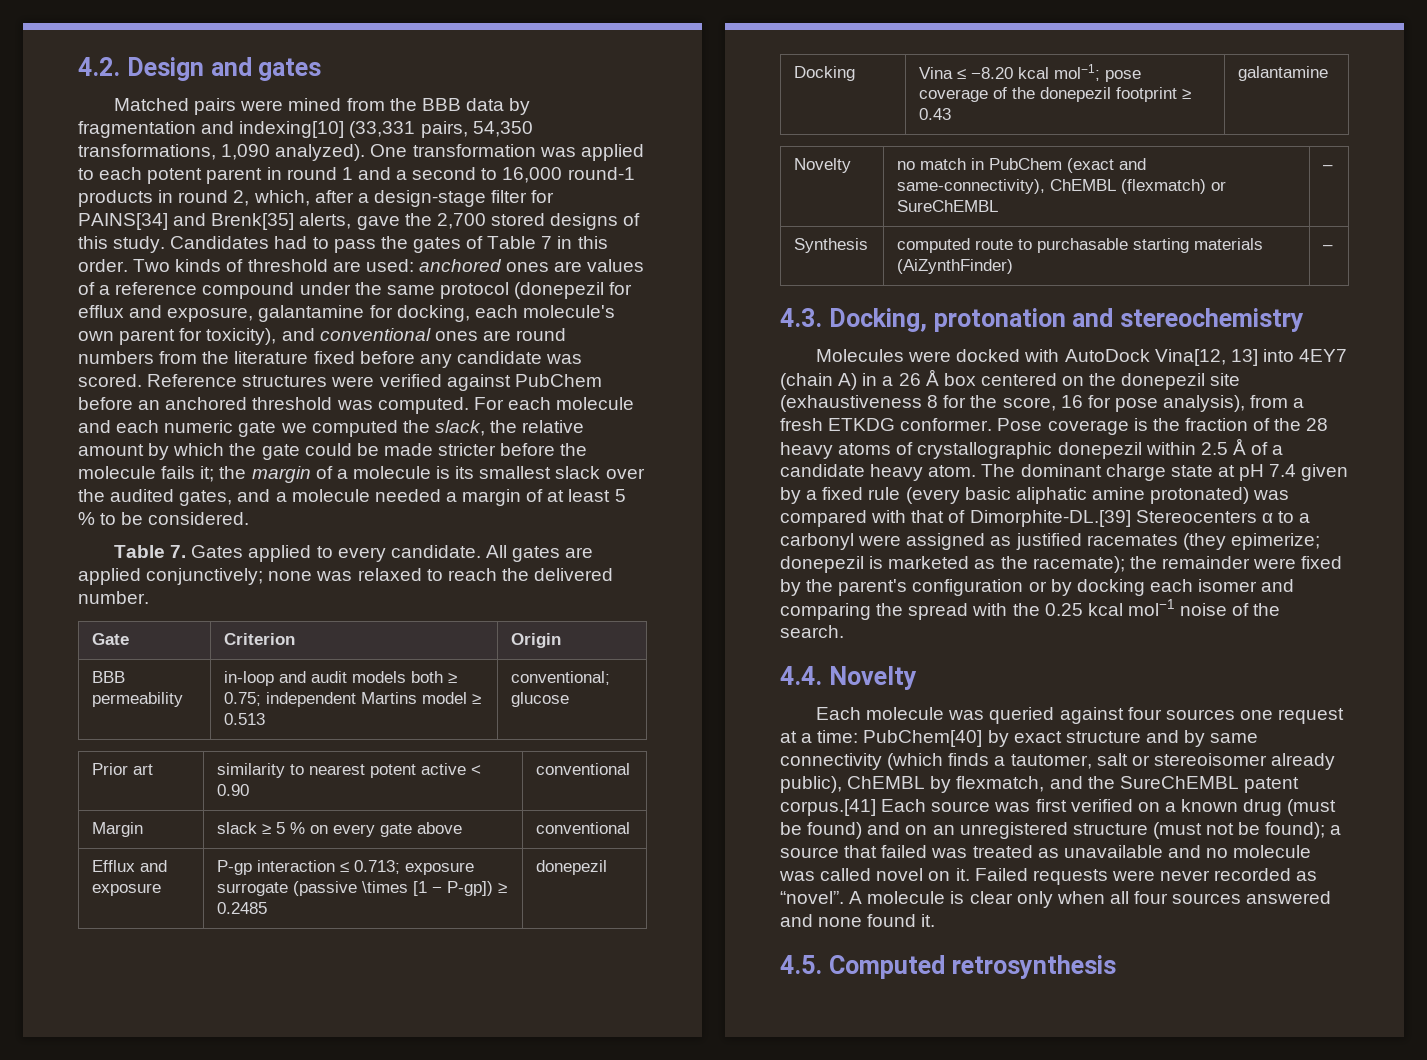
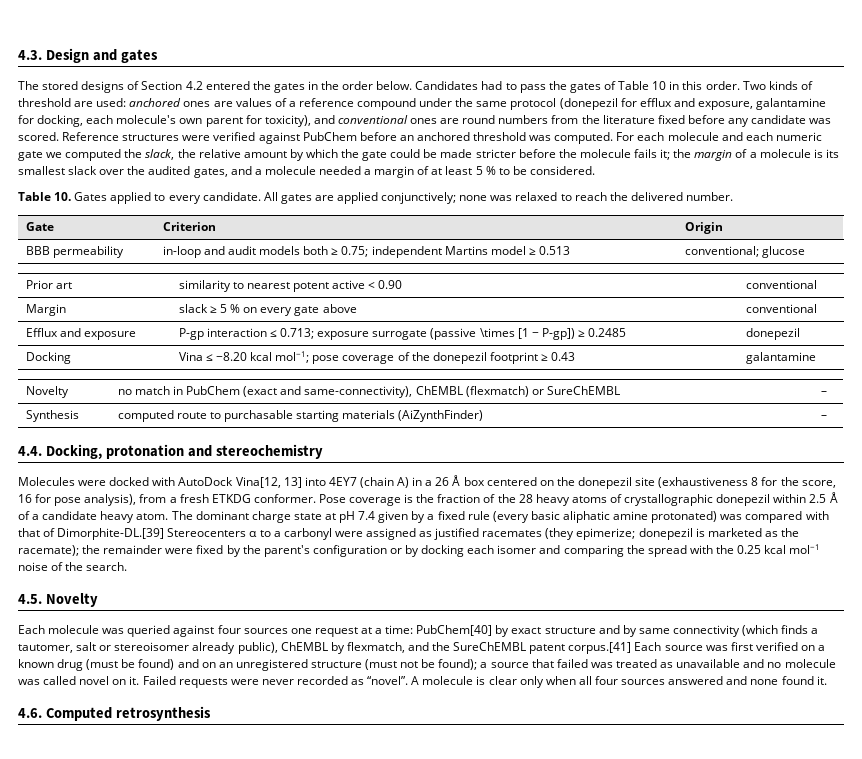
[78,57,120,76] 4.2. -> [18,50,42,60] 4.3.
[114,98,531,115] [78,121,533,138] [78,144,644,161] [78,167,635,184] [78,190,555,207] [78,213,641,230] [78,236,166,253] Matched pairs were mined from the BBB data by fragmentation and indexing[10] (33,331 pairs, 54,350 transformations, 1,090 analyzed). One transformation was applied to each potent parent in round 1 and a second to 16,000 round-1 products in round 2, which, after a design-stage filter for PAINS[34] and Brenk[35] alerts, gave the 2,700 stored designs of this study. -> [18,81,413,93] The stored designs of Section 4.2 entered the gates in the order below.
[541,236,553,249] 7 -> [652,81,667,90] 10
[170,545,187,558] 7. -> [54,192,72,201] 10.
[780,308,822,327] 4.3. -> [18,446,42,456] 4.4.
[780,666,822,685] 4.4. -> [18,594,42,604] 4.5.
[780,955,822,974] 4.5. -> [18,708,42,718] 4.6.

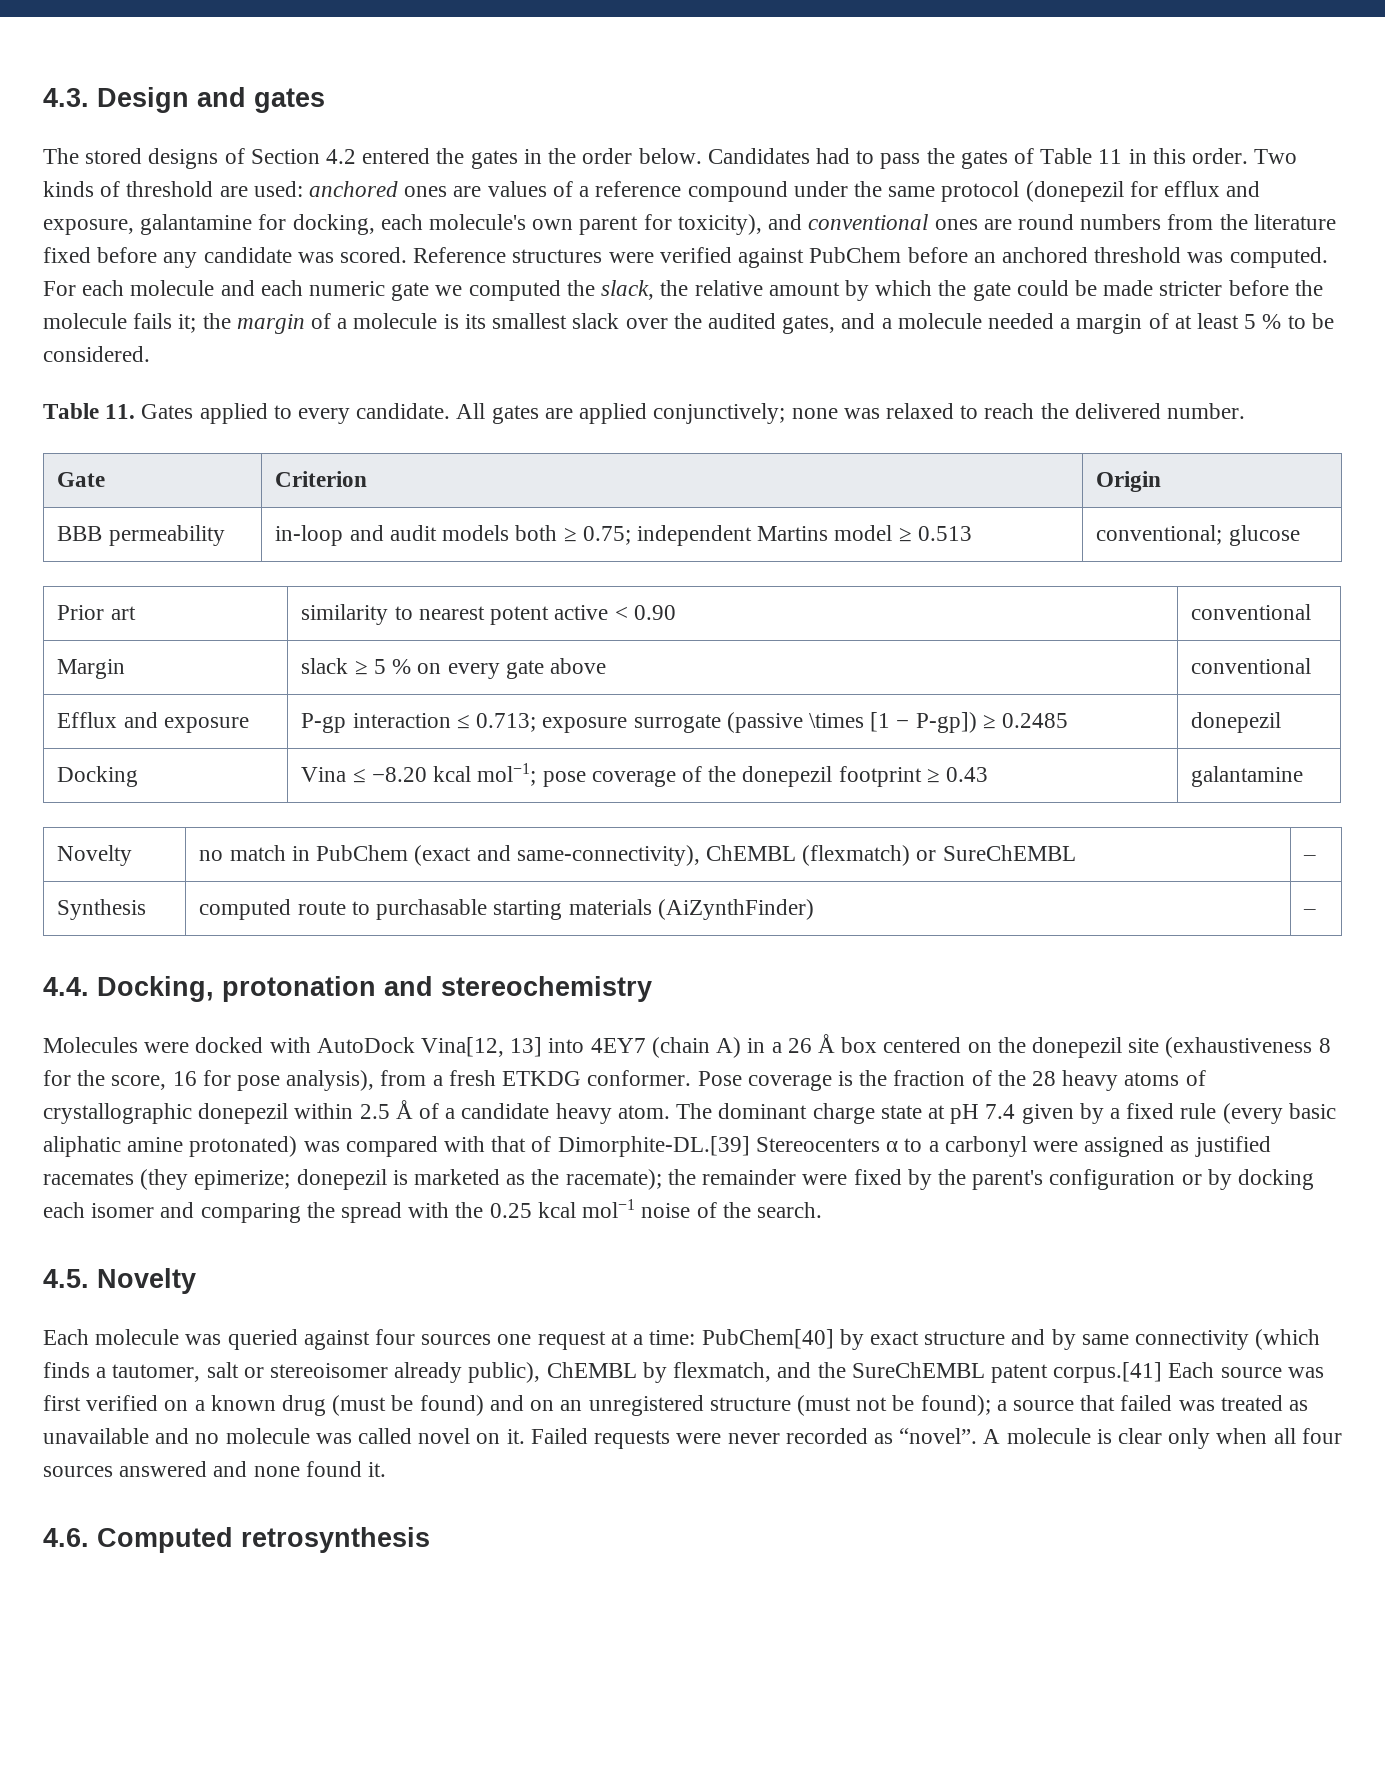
[652,81,667,90] 10 -> [1098,149,1123,164] 11
[54,192,72,201] 10. -> [105,404,136,419] 11.

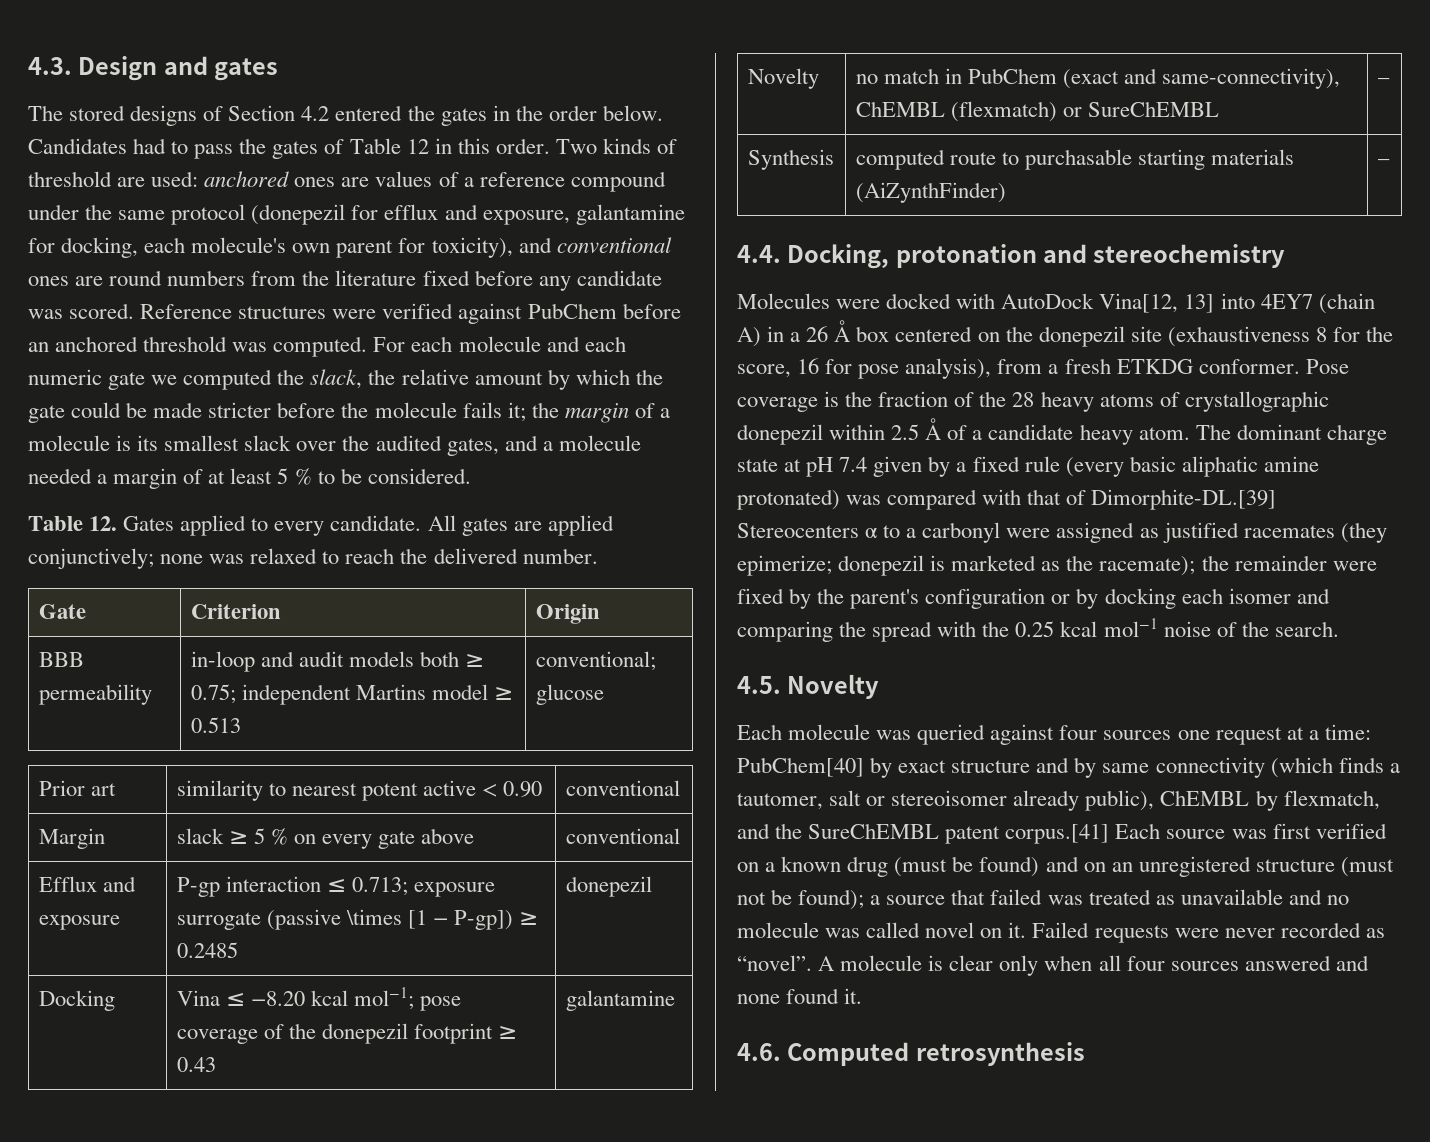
[1098,149,1123,164] 11 -> [406,139,429,154] 12
[105,404,136,419] 11. -> [89,516,118,531] 12.

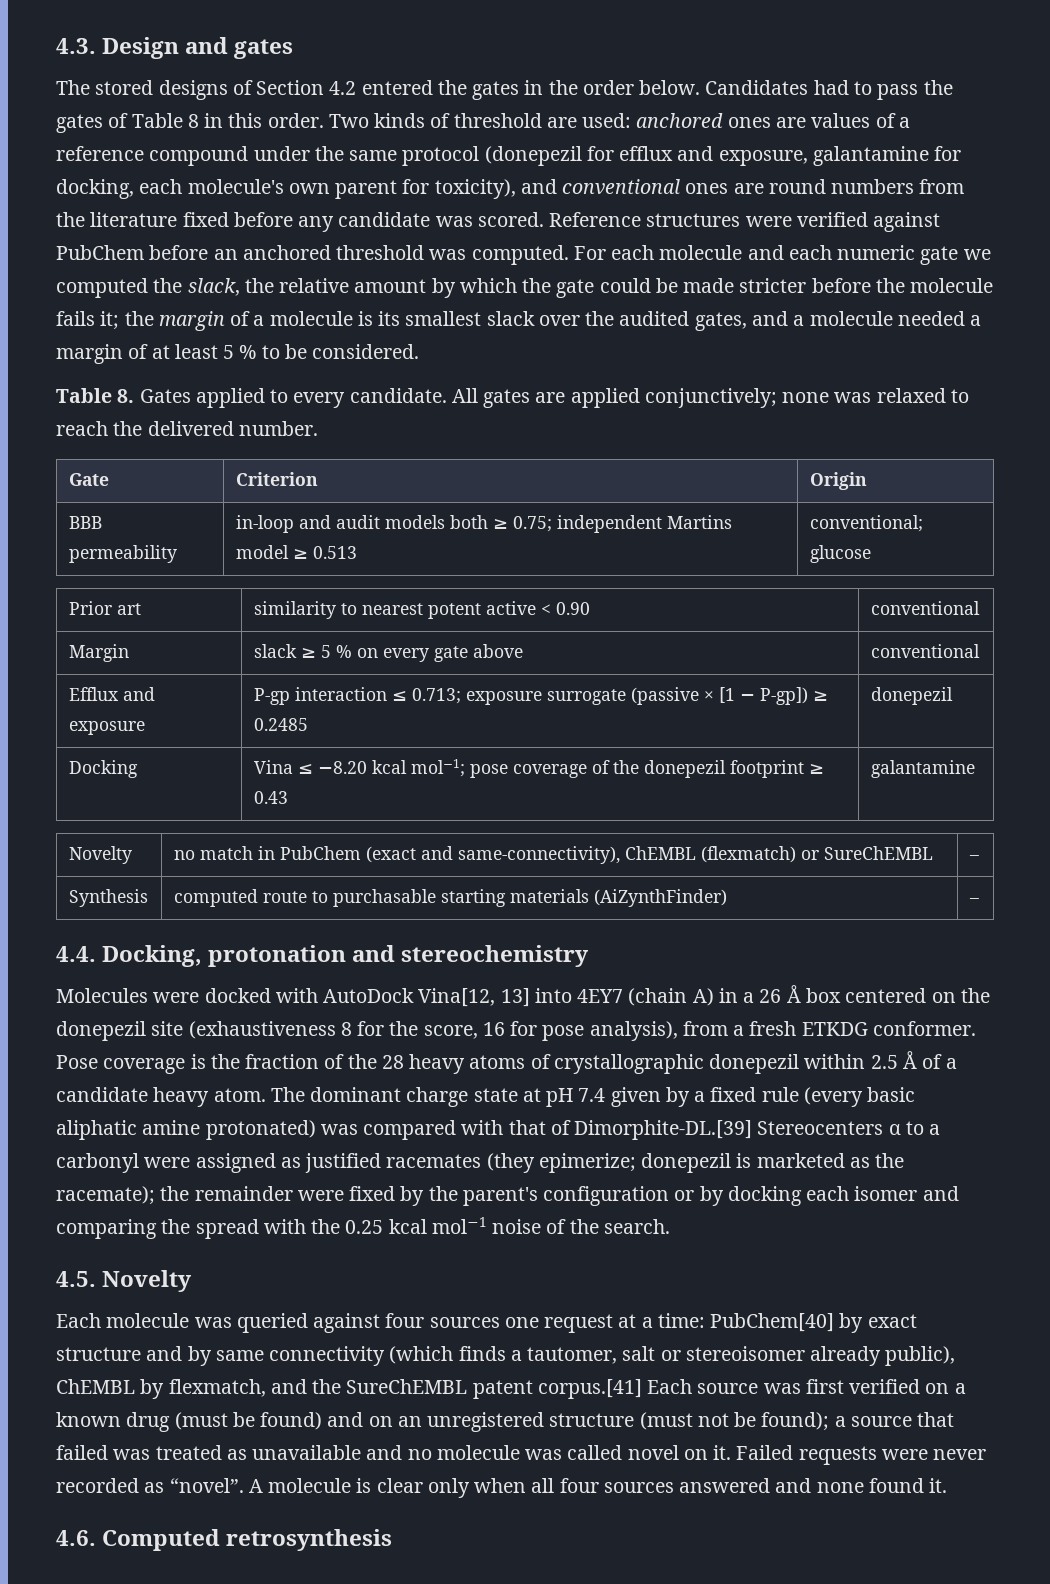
[406,139,429,154] 12 -> [187,114,199,128] 8
[89,516,118,531] 12. -> [117,389,135,403] 8.
[345,909,402,925] \times -> [703,691,714,701] ×

